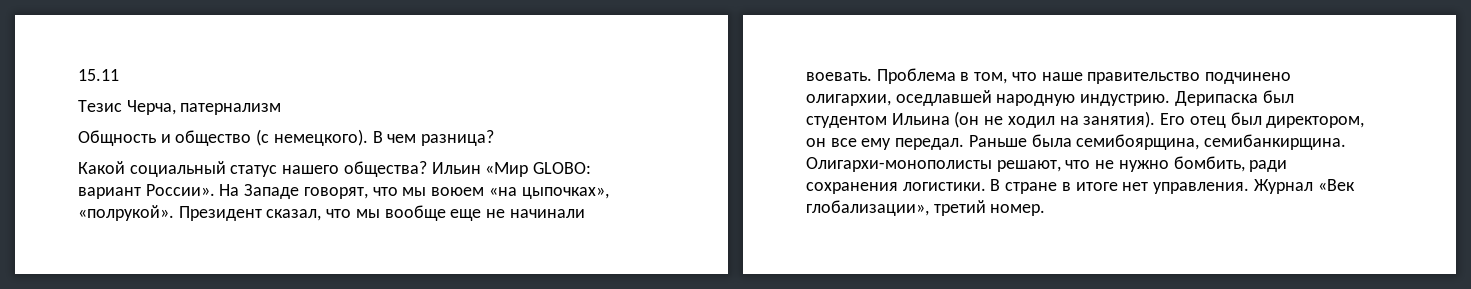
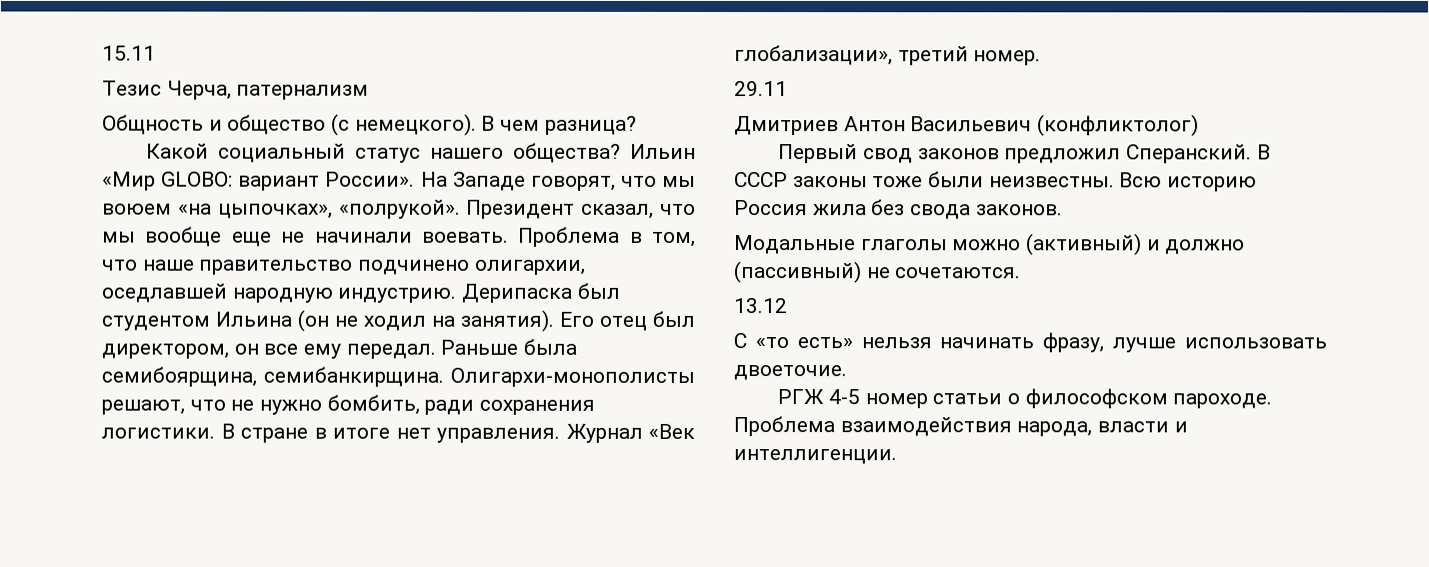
(1046, 210) none -> [734,81,788,97] [734,114,1200,137] [778,144,1271,164] [734,171,1258,192] [734,199,1063,220] [734,233,1246,256] [734,261,1022,284] [733,298,787,314] [733,332,1327,353] [733,365,847,381] [777,388,1273,409] [733,416,1188,437] [733,449,897,465] // 29.11 // Дмитриев Антон Васильевич (конфликтолог) // Первый свод законов предложил Сперанский. В СССР законы тоже были неизвестны. Всю историю Россия жила без свода законов. // Модальные глаголы можно (активный) и должно (пассивный) не сочетаются. // 13.12 // С «то есть» нельзя начинать фразу, лучше использовать двоеточие. // РГЖ 4-5 номер статьи о философском пароходе. Проблема взаимодействия народа, власти и интеллигенции.

